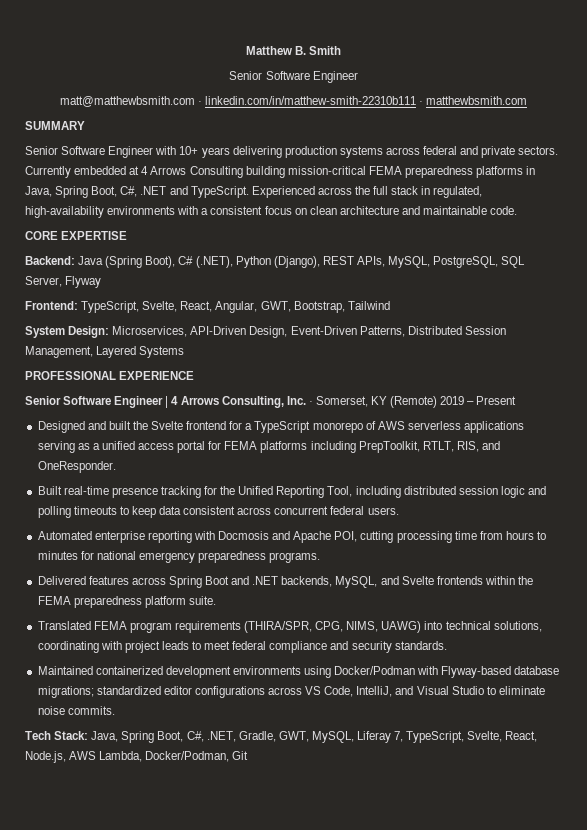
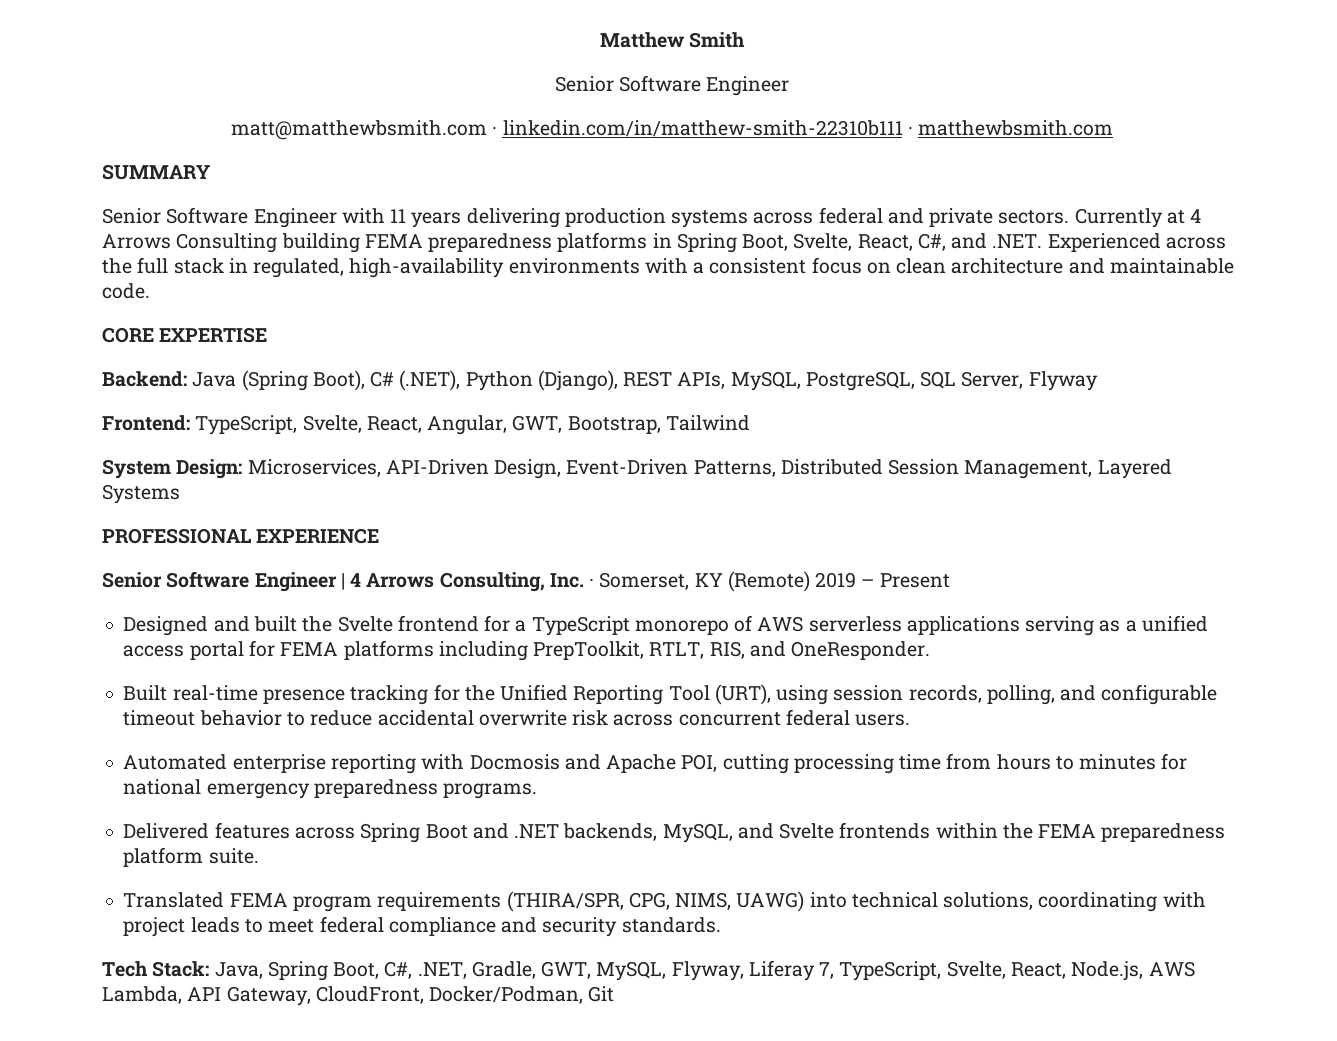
[295,46,306,55] B. -> (685, 40) none
[179,146,199,155] 10+ -> [390,209,407,223] 11
[74,166,127,175] embedded -> (1163, 218) none
[287,166,366,175] mission-critical -> (360, 243) none
[25,186,249,198] Java, Spring Boot, C#, .NET and TypeScript. -> [676,233,1043,253] Spring Boot, Svelte, React, C#, and .NET.
[327,486,547,498] [37,506,236,518] Tool, including distributed session logic and polling timeouts to keep data consistent -> [668,684,1218,705] [123,710,609,726] Tool (URT), using session records, polling, and configurable timeout behavior to reduce accidental overwrite risk
[37,666,560,678] [37,686,545,698] [37,706,115,715] // Maintained containerized development environments using Docker/Podman with Flyway-based database migrations; standardized editor configurations across VS Code, IntelliJ, and Visual Studio to eliminate noise commits. -> (721, 925) none
(354, 737) none -> [671,961,744,981] Flyway,
(143, 756) none -> [187,986,424,1006] API Gateway, CloudFront,

